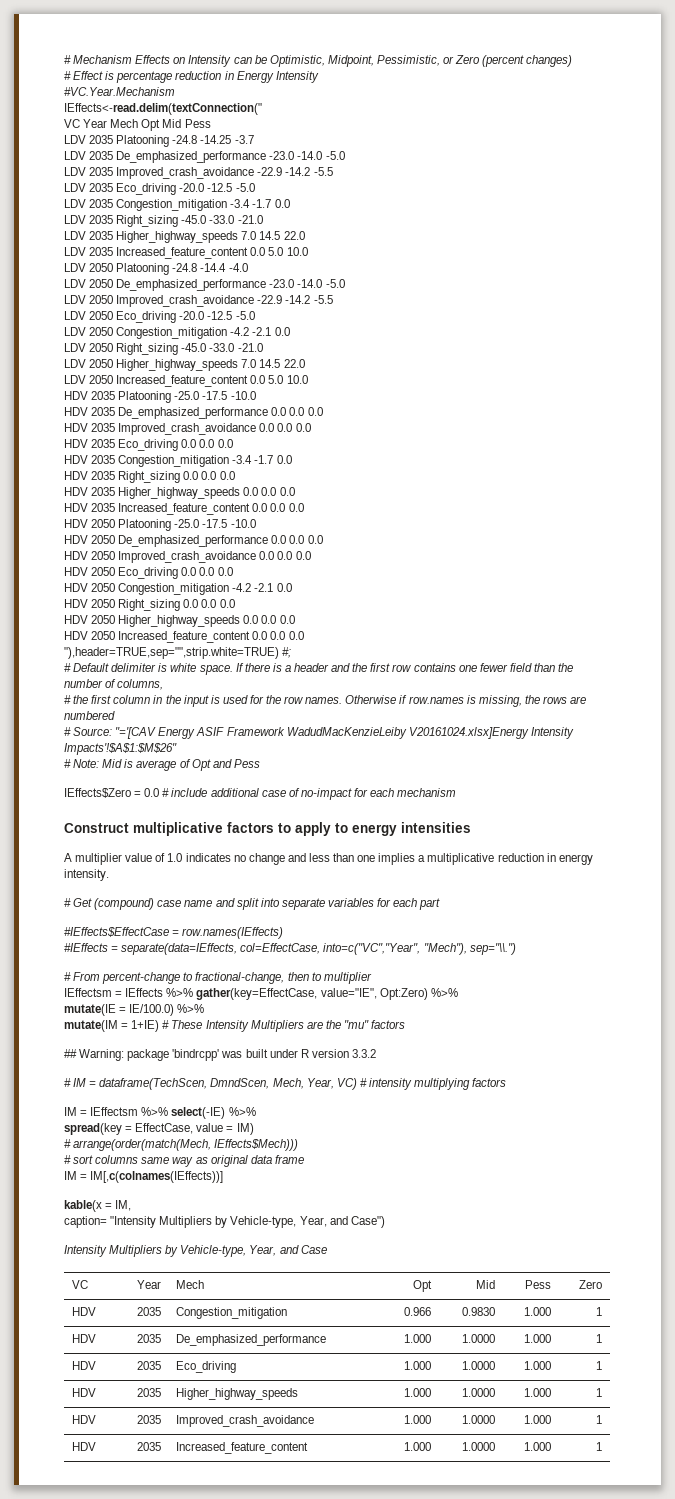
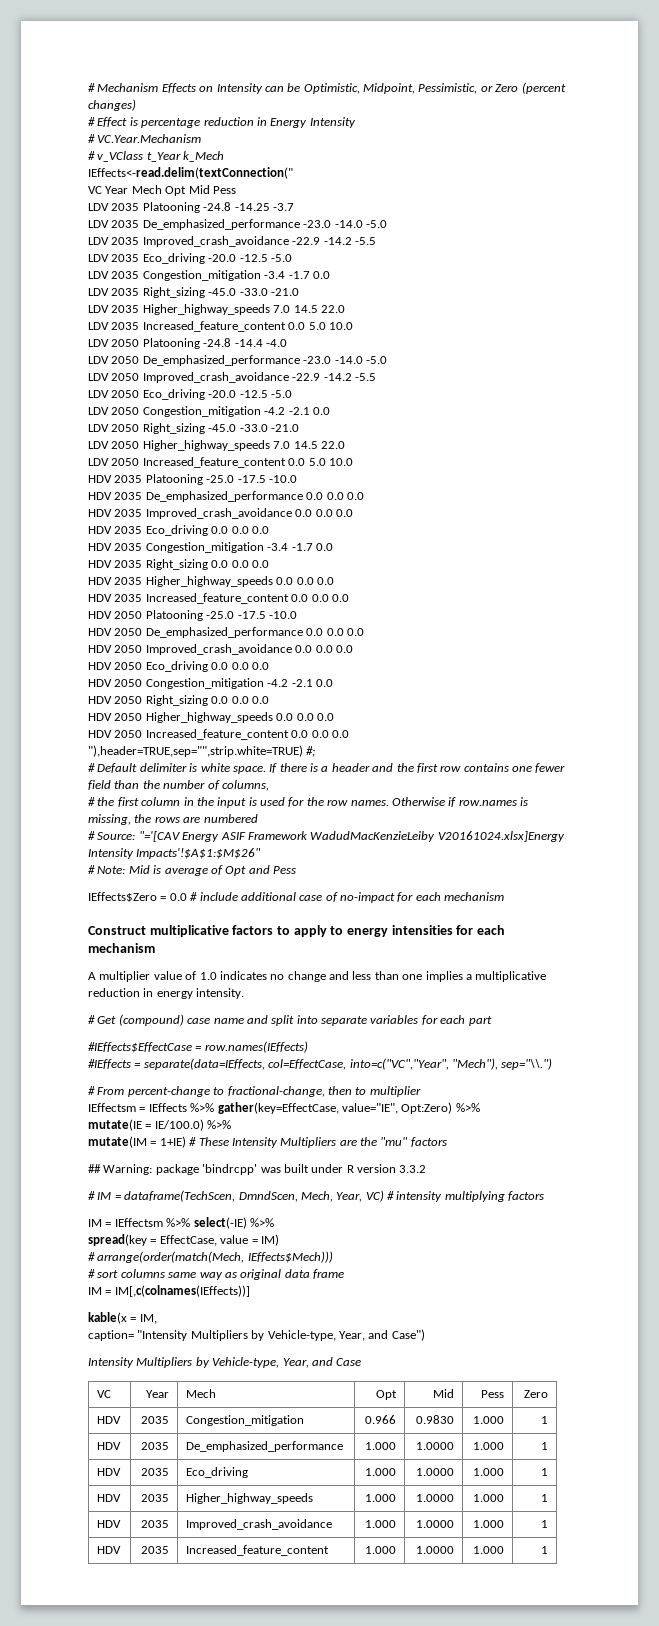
[64,87,175,96] #VC.Year.Mechanism -> [88,134,202,143] [88,151,225,162] # VC.Year.Mechanism // # v_VClass t_Year k_Mech
(471, 827) none -> [456,925,505,935] [88,943,155,953] for each mechanism

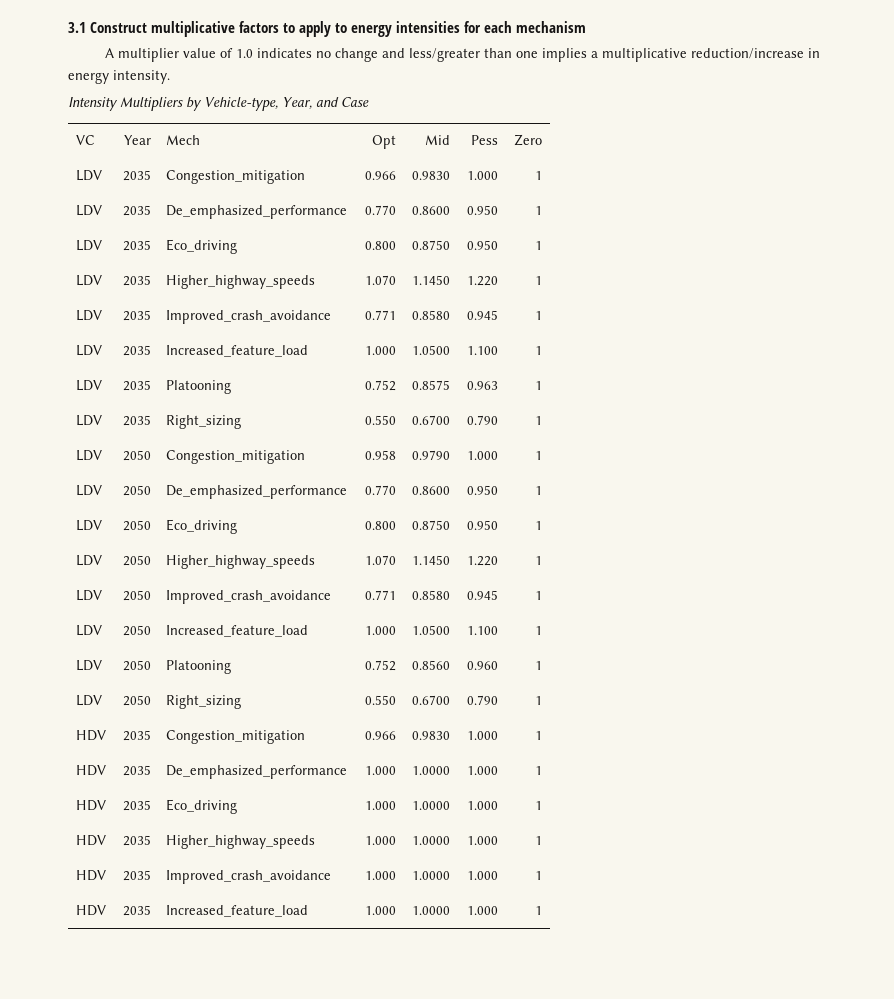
[88,82,566,94] [88,99,136,111] [88,117,356,128] [88,134,202,143] [88,151,225,162] [88,167,293,179] [88,185,236,196] [88,202,294,213] [88,219,387,230] [88,236,376,247] [88,253,292,264] [88,270,330,281] [88,287,299,298] [88,304,345,315] [88,321,353,332] [88,338,287,349] [88,355,387,366] [88,372,376,383] [88,389,292,400] [88,406,330,417] [88,423,299,434] [88,440,345,451] [88,457,353,468] [88,474,297,485] [88,491,364,502] [88,508,353,519] [88,525,269,536] [88,542,333,553] [88,559,269,570] [88,576,334,587] [88,593,349,604] [88,610,297,621] [88,627,364,638] [88,644,353,655] [88,661,269,672] [88,678,333,689] [88,695,269,706] [88,712,334,723] [88,729,349,740] [88,745,316,757] [88,763,566,774] [88,780,269,791] [88,797,528,808] [88,814,258,825] [88,831,565,842] [88,848,262,859] [88,865,296,876] [88,892,505,903] # Mechanism Effects on Intensity can be Optimistic, Midpoint, Pessimistic, or Zero (percent changes) // # Effect is percentage reduction in Energy Intensity // # VC.Year.Mechanism // # v_VClass t_Year k_Mech // IEffects<-read.delim(textConnection(" // VC Year Mech Opt Mid Pess // LDV 2035 Platooning -24.8 -14.25 -3.7 // LDV 2035 De_emphasized_performance -23.0 -14.0 -5.0 // LDV 2035 Improved_crash_avoidance -22.9 -14.2 -5.5 // LDV 2035 Eco_driving -20.0 -12.5 -5.0 // LDV 2035 Congestion_mitigation -3.4 -1.7 0.0 // LDV 2035 Right_sizing -45.0 -33.0 -21.0 // LDV 2035 Higher_highway_speeds 7.0 14.5 22.0 // LDV 2035 Increased_feature_content 0.0 5.0 10.0 // LDV 2050 Platooning -24.8 -14.4 -4.0 // LDV 2050 De_emphasized_performance -23.0 -14.0 -5.0 // LDV 2050 Improved_crash_avoidance -22.9 -14.2 -5.5 // LDV 2050 Eco_driving -20.0 -12.5 -5.0 // LDV 2050 Congestion_mitigation -4.2 -2.1 0.0 // LDV 2050 Right_sizing -45.0 -33.0 -21.0 // LDV 2050 Higher_highway_speeds 7.0 14.5 22.0 // LDV 2050 Increased_feature_content 0.0 5.0 10.0 // HDV 2035 Platooning -25.0 -17.5 -10.0 // HDV 2035 De_emphasized_performance 0.0 0.0 0.0 // HDV 2035 Improved_crash_avoidance 0.0 0.0 0.0 // HDV 2035 Eco_driving 0.0 0.0 0.0 // HDV 2035 Congestion_mitigation -3.4 -1.7 0.0 // HDV 2035 Right_sizing 0.0 0.0 0.0 // HDV 2035 Higher_highway_speeds 0.0 0.0 0.0 // HDV 2035 Increased_feature_content 0.0 0.0 0.0 // HDV 2050 Platooning -25.0 -17.5 -10.0 // HDV 2050 De_emphasized_performance 0.0 0.0 0.0 // HDV 2050 Improved_crash_avoidance 0.0 0.0 0.0 // HDV 2050 Eco_driving 0.0 0.0 0.0 // HDV 2050 Congestion_mitigation -4.2 -2.1 0.0 // HDV 2050 Right_sizing 0.0 0.0 0.0 // HDV 2050 Higher_highway_speeds 0.0 0.0 0.0 // HDV 2050 Increased_feature_content 0.0 0.0 0.0 // "),header=TRUE,sep="",strip.white=TRUE) #; // # Default delimiter is white space. If there is a header and the first row contains one fewer field than the number of columns, // # the first column in the input is used for the row names. Otherwise if row.names is missing, the rows are numbered // # Source: "='[CAV Energy ASIF Framework WadudMacKenzieLeiby V20161024.xlsx]Energy Intensity Impacts'!$A$1:$M$26" // # Note: Mid is average of Opt and Pess // IEffects$Zero = 0.0 # include additional case of no-impact for each mechanism // -> [68,22,86,33] 3.1
[352,971,372,980] less -> [408,48,480,62] less/greater
[88,988,140,997] reduction -> [690,48,804,59] reduction/increase
[88,1014,492,1026] [88,1041,308,1053] [88,1058,553,1070] [88,1086,421,1097] [88,1102,480,1114] [88,1119,232,1131] [88,1136,447,1148] [88,1164,427,1175] [88,1190,545,1202] [88,1217,274,1229] [88,1234,279,1246] [88,1251,333,1263] [88,1269,344,1280] [88,1285,250,1297] [88,1312,157,1324] [88,1329,425,1341] // # Get (compound) case name and split into separate variables for each part // #IEffects$EffectCase = row.names(IEffects) // #IEffects = separate(data=IEffects, col=EffectCase, into=c("VC","Year", "Mech"), sep="\\.") // # From percent-change to fractional-change, then to multiplier // IEffectsm = IEffects %>% gather(key=EffectCase, value="IE", Opt:Zero) %>% // mutate(IE = IE/100.0) %>% // mutate(IM = 1+IE) # These Intensity Multipliers are the "mu" factors // ## Warning: package 'bindrcpp' was built under R version 3.3.2 // # IM = dataframe(TechScen, DmndScen, Mech, Year, VC) # intensity multiplying factors // IM = IEffectsm %>% select(-IE) %>% // spread(key = EffectCase, value = IM) // # arrange(order(match(Mech, IEffects$Mech))) // # sort columns same way as original data frame // IM = IM[,c(colnames(IEffects))] // kable(x = IM, // caption= "Intensity Multipliers by Vehicle-type, Year, and Case") -> (170, 77) none
(548, 1394) none -> [75,170,102,181] [123,170,152,181] [165,170,305,184] [365,171,397,180] [412,171,451,180] [467,171,499,180] [535,171,543,180] [75,205,102,216] [123,205,152,216] [165,205,347,219] [365,205,397,215] [412,206,451,215] [467,205,499,215] [535,206,543,215] [75,240,102,251] [123,240,152,251] [165,239,237,254] [365,241,397,250] [412,240,451,250] [467,240,499,250] [535,241,543,250] [75,275,102,286] [123,275,152,286] [165,275,315,289] [365,275,397,285] [412,275,451,285] [467,276,499,286] [535,276,543,285] [75,310,102,321] [123,310,152,321] [165,310,331,324] [365,310,397,320] [412,310,451,320] [467,310,499,320] [535,311,543,320] [75,345,102,356] [123,345,152,356] [165,345,308,357] [365,346,397,355] [412,345,451,355] [467,346,499,355] [535,346,543,355] [75,380,102,391] [123,380,152,391] [165,380,231,394] [365,380,397,391] [412,380,451,390] [467,381,499,390] [535,381,543,390] [75,415,102,426] [123,415,152,426] [165,415,241,429] [365,415,397,425] [412,415,451,425] [467,415,499,425] [535,416,543,425] [75,450,102,461] [123,450,152,461] [165,450,305,464] [365,450,397,460] [412,450,451,460] [467,451,499,460] [535,451,543,460] [75,485,102,496] [123,485,152,496] [165,485,347,499] [365,485,397,495] [412,486,451,495] [467,485,499,495] [535,486,543,495] [75,520,102,531] [123,520,152,531] [165,519,237,534] [365,521,397,530] [412,520,451,530] [467,520,499,530] [535,521,543,530] [75,555,102,566] [123,555,152,566] [165,555,315,569] [365,555,397,565] [412,555,451,565] [467,556,499,566] [535,556,543,565] [75,590,102,601] [123,590,152,601] [165,590,331,604] [365,590,397,600] [412,590,451,600] [467,590,499,600] [535,591,543,600] [75,625,102,636] [123,625,152,636] [165,625,308,637] [365,626,397,635] [412,625,451,635] [467,626,499,635] [535,626,543,635] [75,660,102,671] [123,660,152,671] [165,660,231,674] [365,660,397,671] [412,660,451,670] [467,661,499,670] [535,661,543,670] [75,695,102,706] [123,695,152,706] [165,695,241,709] [365,695,397,705] [412,695,451,705] [467,695,499,705] [535,696,543,705] // LDV | 2035 | Congestion_mitigation | 0.966 | 0.9830 | 1.000 | 1 // LDV | 2035 | De_emphasized_performance | 0.770 | 0.8600 | 0.950 | 1 // LDV | 2035 | Eco_driving | 0.800 | 0.8750 | 0.950 | 1 // LDV | 2035 | Higher_highway_speeds | 1.070 | 1.1450 | 1.220 | 1 // LDV | 2035 | Improved_crash_avoidance | 0.771 | 0.8580 | 0.945 | 1 // LDV | 2035 | Increased_feature_load | 1.000 | 1.0500 | 1.100 | 1 // LDV | 2035 | Platooning | 0.752 | 0.8575 | 0.963 | 1 // LDV | 2035 | Right_sizing | 0.550 | 0.6700 | 0.790 | 1 // LDV | 2050 | Congestion_mitigation | 0.958 | 0.9790 | 1.000 | 1 // LDV | 2050 | De_emphasized_performance | 0.770 | 0.8600 | 0.950 | 1 // LDV | 2050 | Eco_driving | 0.800 | 0.8750 | 0.950 | 1 // LDV | 2050 | Higher_highway_speeds | 1.070 | 1.1450 | 1.220 | 1 // LDV | 2050 | Improved_crash_avoidance | 0.771 | 0.8580 | 0.945 | 1 // LDV | 2050 | Increased_feature_load | 1.000 | 1.0500 | 1.100 | 1 // LDV | 2050 | Platooning | 0.752 | 0.8560 | 0.960 | 1 // LDV | 2050 | Right_sizing | 0.550 | 0.6700 | 0.790 | 1
[186,1545,330,1556] Increased_feature_content -> [165,905,308,917] Increased_feature_load

